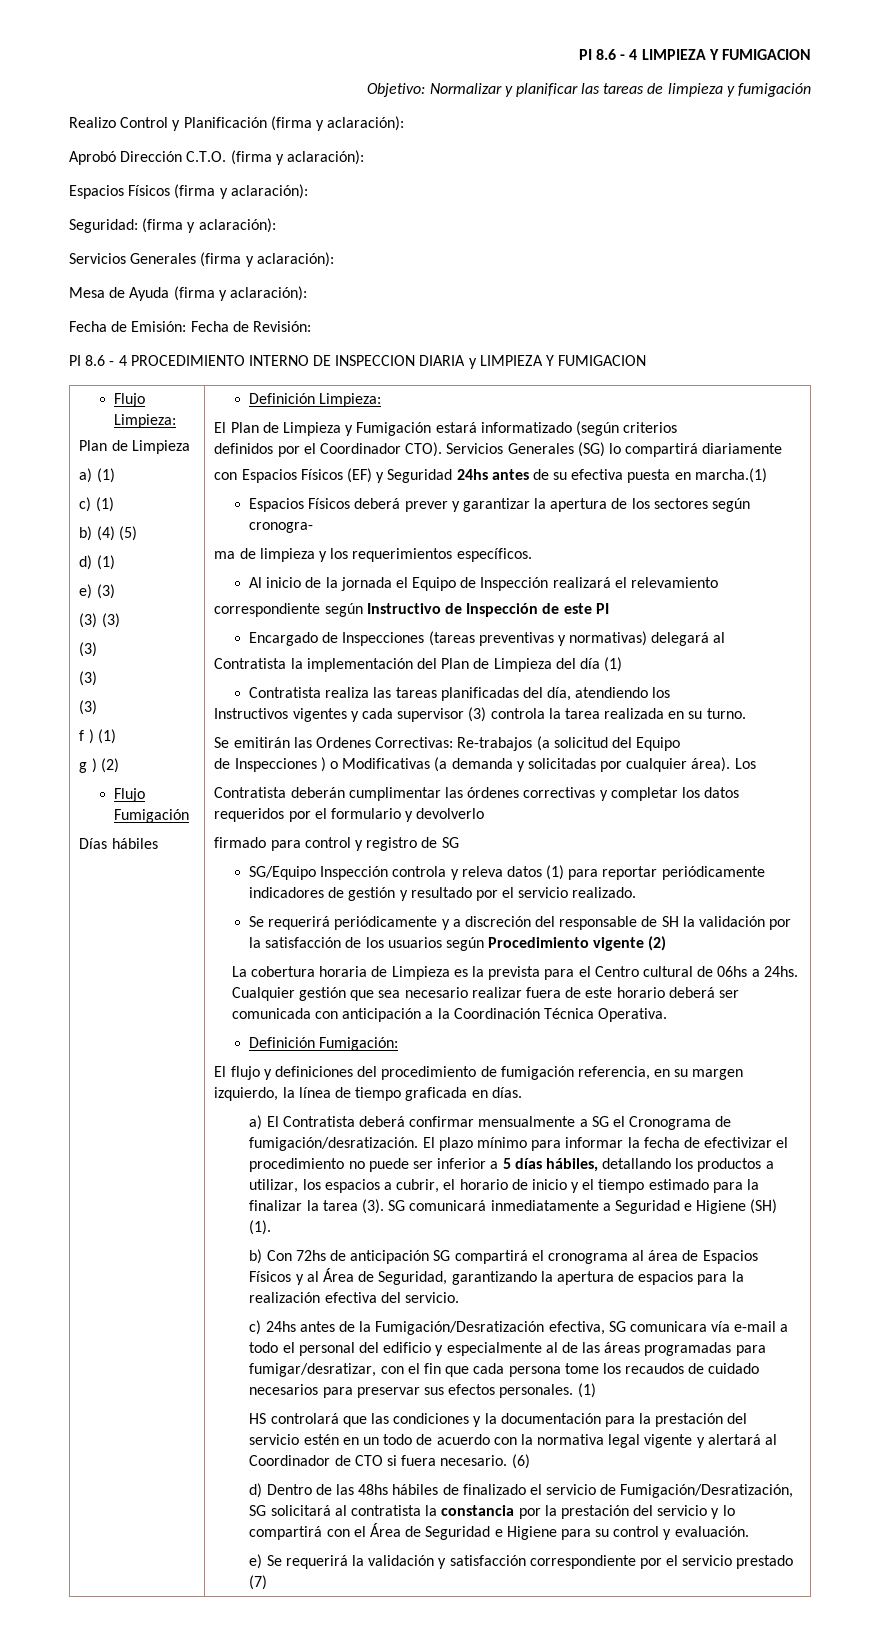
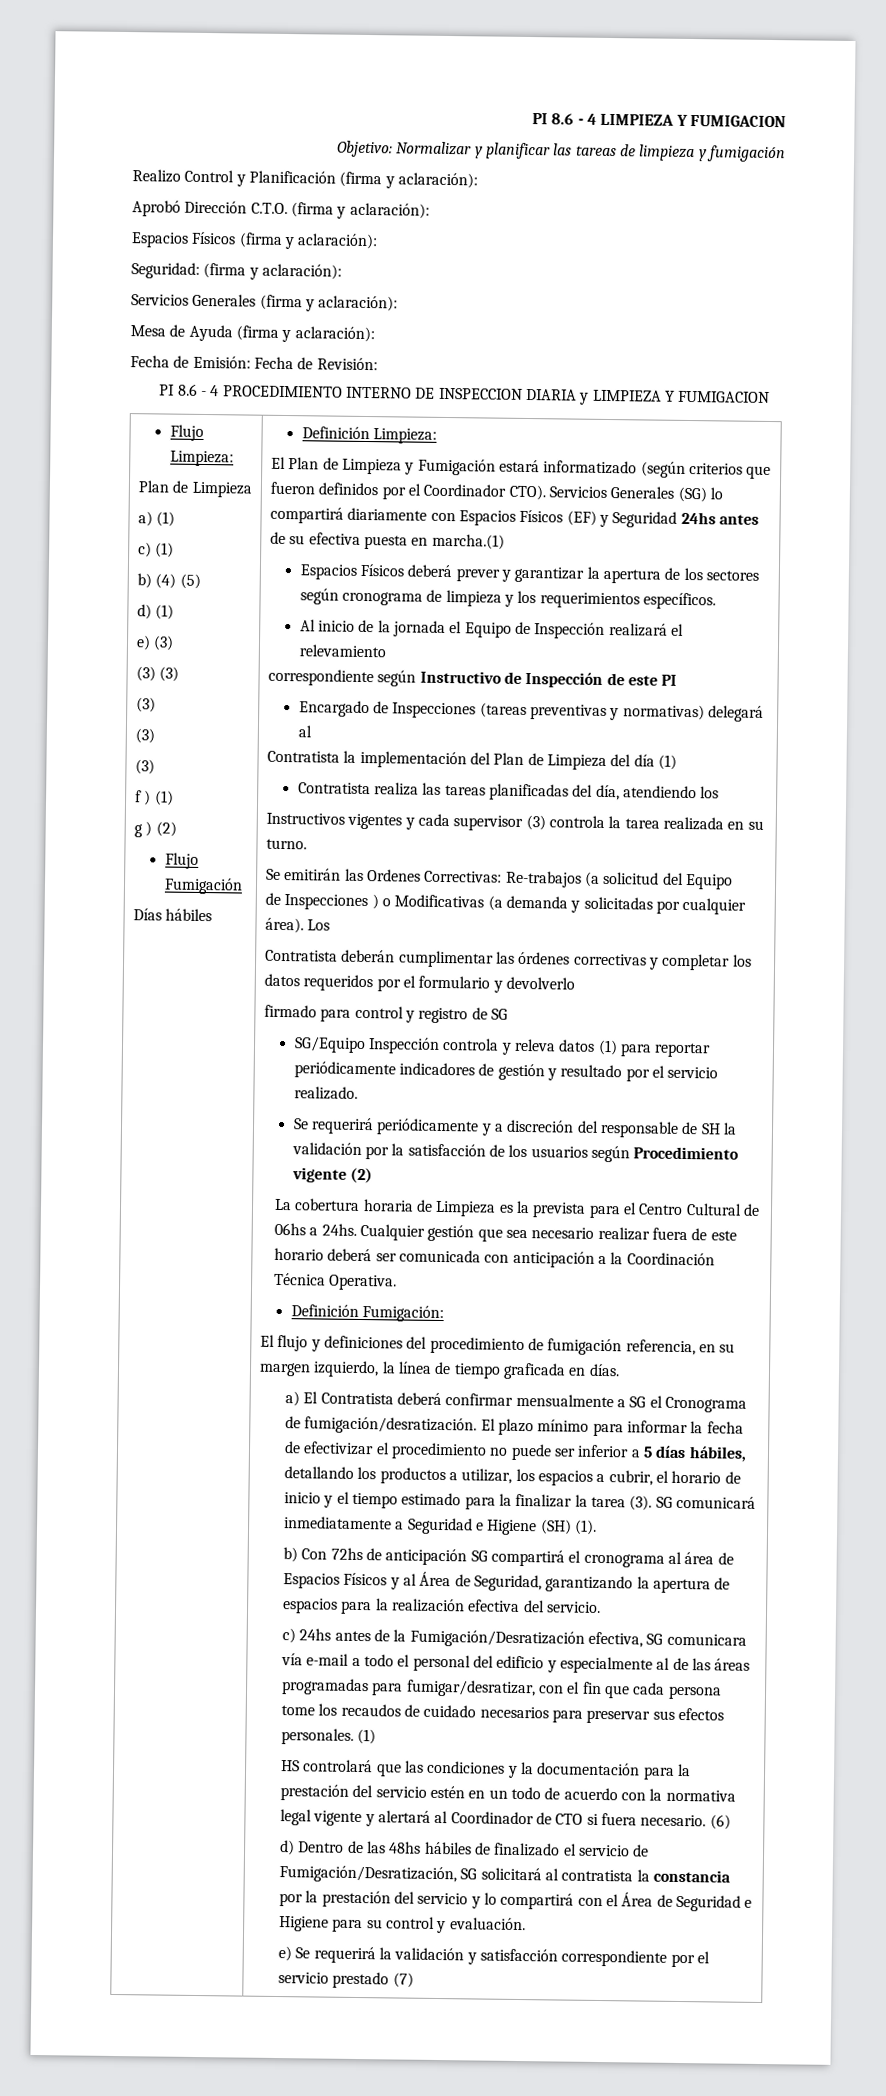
(678, 427) // -> [746,465,772,480] [270,481,316,495] que fueron
(783, 448) // -> (428, 514) none
[248,522,313,533] [214,551,236,559] cronogra- // ma -> [342,591,424,606] cronograma
[642,966,693,977] cultural -> [685,1203,742,1216] Cultural

